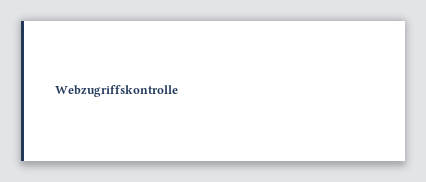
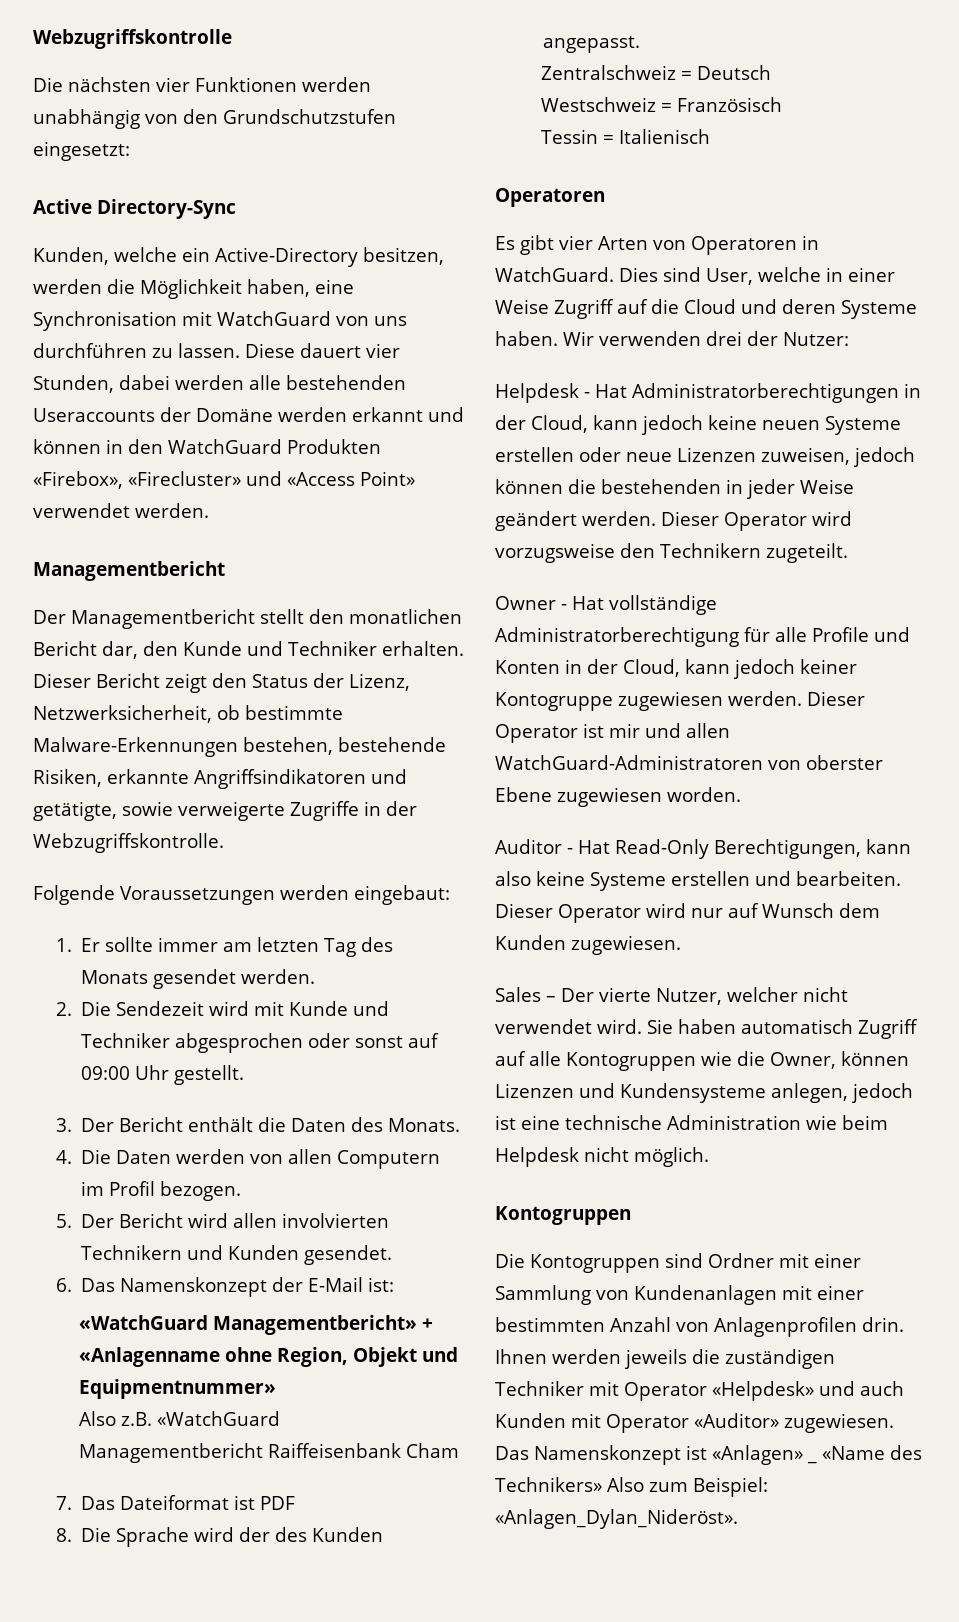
(178, 91) none -> [33,77,371,92] [33,109,396,129] [33,141,130,161] [33,199,236,219] [33,247,444,267] [33,279,354,299] [33,311,407,331] [33,343,400,358] [33,375,406,393] [33,407,464,422] [33,439,381,454] [33,471,415,489] [33,503,209,518] [33,561,225,581] [33,609,462,629] [33,641,464,659] [33,673,410,693] [33,705,343,723] [33,737,446,757] [33,769,407,789] [33,801,417,821] [33,833,224,853] [33,885,450,905] [56,937,394,957] [81,969,316,989] [56,1001,390,1016] [81,1033,440,1053] [81,1065,245,1085] [56,1117,461,1132] [56,1149,441,1169] [81,1181,242,1201] [56,1213,390,1228] [81,1245,393,1265] [56,1277,395,1297] [79,1315,434,1335] [79,1347,459,1367] [79,1379,277,1399] [79,1411,281,1426] [79,1443,460,1463] [56,1495,296,1510] [56,1527,384,1547] [543,36,641,53] [541,65,772,80] [541,97,783,112] [541,129,711,144] [495,188,605,207] [495,235,819,255] [495,267,895,285] [495,299,917,319] [495,331,849,346] [495,383,921,403] [495,415,901,435] [495,447,915,467] [495,479,854,499] [495,511,852,531] [495,543,848,563] [495,595,717,615] [495,627,910,647] [495,659,857,679] [495,691,865,711] [495,723,730,743] [495,755,883,770] [495,787,741,807] [495,839,911,859] [495,871,901,891] [495,903,880,923] [495,935,681,955] [495,987,848,1005] [495,1019,918,1039] [495,1051,909,1071] [495,1083,913,1103] [495,1115,888,1130] [495,1147,709,1167] [495,1206,631,1225] [495,1253,861,1273] [495,1285,864,1305] [495,1317,904,1337] [495,1349,835,1369] [495,1381,904,1401] [495,1413,894,1433] [495,1445,817,1465] [822,1445,922,1460] [495,1477,768,1497] [495,1509,738,1529] // Die nächsten vier Funktionen werden unabhängig von den Grundschutzstufen eingesetzt: // Active Directory-Sync // Kunden, welche ein Active-Directory besitzen, werden die Möglichkeit haben, eine Synchronisation mit WatchGuard von uns durchführen zu lassen. Diese dauert vier Stunden, dabei werden alle bestehenden Useraccounts der Domäne werden erkannt und können in den WatchGuard Produkten «Firebox», «Firecluster» und «Access Point» verwendet werden. // Managementbericht // Der Managementbericht stellt den monatlichen Bericht dar, den Kunde und Techniker erhalten. Dieser Bericht zeigt den Status der Lizenz, Netzwerksicherheit, ob bestimmte Malware-Erkennungen bestehen, bestehende Risiken, erkannte Angriffsindikatoren und getätigte, sowie verweigerte Zugriffe in der Webzugriffskontrolle. // Folgende Voraussetzungen werden eingebaut: // 1. Er sollte immer am letzten Tag des Monats gesendet werden. // 2. Die Sendezeit wird mit Kunde und Techniker abgesprochen oder sonst auf 09:00 Uhr gestellt. // 3. Der Bericht enthält die Daten des Monats. // 4. Die Daten werden von allen Computern im Profil bezogen. // 5. Der Bericht wird allen involvierten Technikern und Kunden gesendet. // 6. Das Namenskonzept der E-Mail ist: // «WatchGuard Managementbericht» + «Anlagenname ohne Region, Objekt und Equipmentnummer» // Also z.B. «WatchGuard Managementbericht Raiffeisenbank Cham // 7. Das Dateiformat ist PDF // 8. Die Sprache wird der des Kunden angepasst. // Zentralschweiz = Deutsch // Westschweiz = Französisch // Tessin = Italienisch // Operatoren // Es gibt vier Arten von Operatoren in WatchGuard. Dies sind User, welche in einer Weise Zugriff auf die Cloud und deren Systeme haben. Wir verwenden drei der Nutzer: // Helpdesk - Hat Administratorberechtigungen in der Cloud, kann jedoch keine neuen Systeme erstellen oder neue Lizenzen zuweisen, jedoch können die bestehenden in jeder Weise geändert werden. Dieser Operator wird vorzugsweise den Technikern zugeteilt. // Owner - Hat vollständige Administratorberechtigung für alle Profile und Konten in der Cloud, kann jedoch keiner Kontogruppe zugewiesen werden. Dieser Operator ist mir und allen WatchGuard-Administratoren von oberster Ebene zugewiesen worden. // Auditor - Hat Read-Only Berechtigungen, kann also keine Systeme erstellen und bearbeiten. Dieser Operator wird nur auf Wunsch dem Kunden zugewiesen. // Sales – Der vierte Nutzer, welcher nicht verwendet wird. Sie haben automatisch Zugriff auf alle Kontogruppen wie die Owner, können Lizenzen und Kundensysteme anlegen, jedoch ist eine technische Administration wie beim Helpdesk nicht möglich. // Kontogruppen // Die Kontogruppen sind Ordner mit einer Sammlung von Kundenanlagen mit einer bestimmten Anzahl von Anlagenprofilen drin. Ihnen werden jeweils die zuständigen Techniker mit Operator «Helpdesk» und auch Kunden mit Operator «Auditor» zugewiesen. Das Namenskonzept ist «Anlagen» _ «Name des Technikers» Also zum Beispiel: «Anlagen_Dylan_Nideröst».

